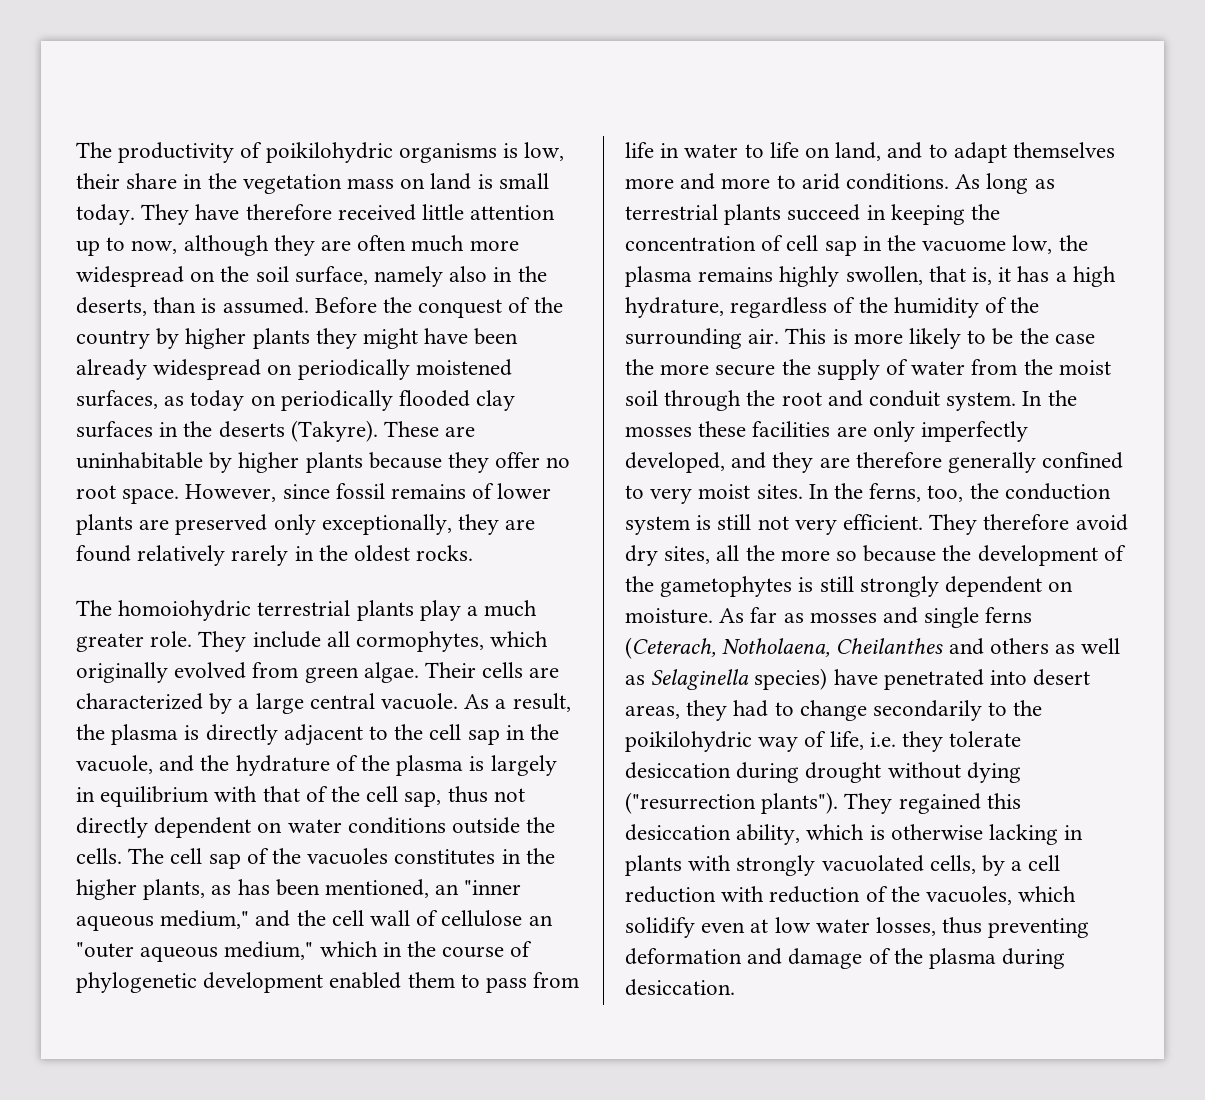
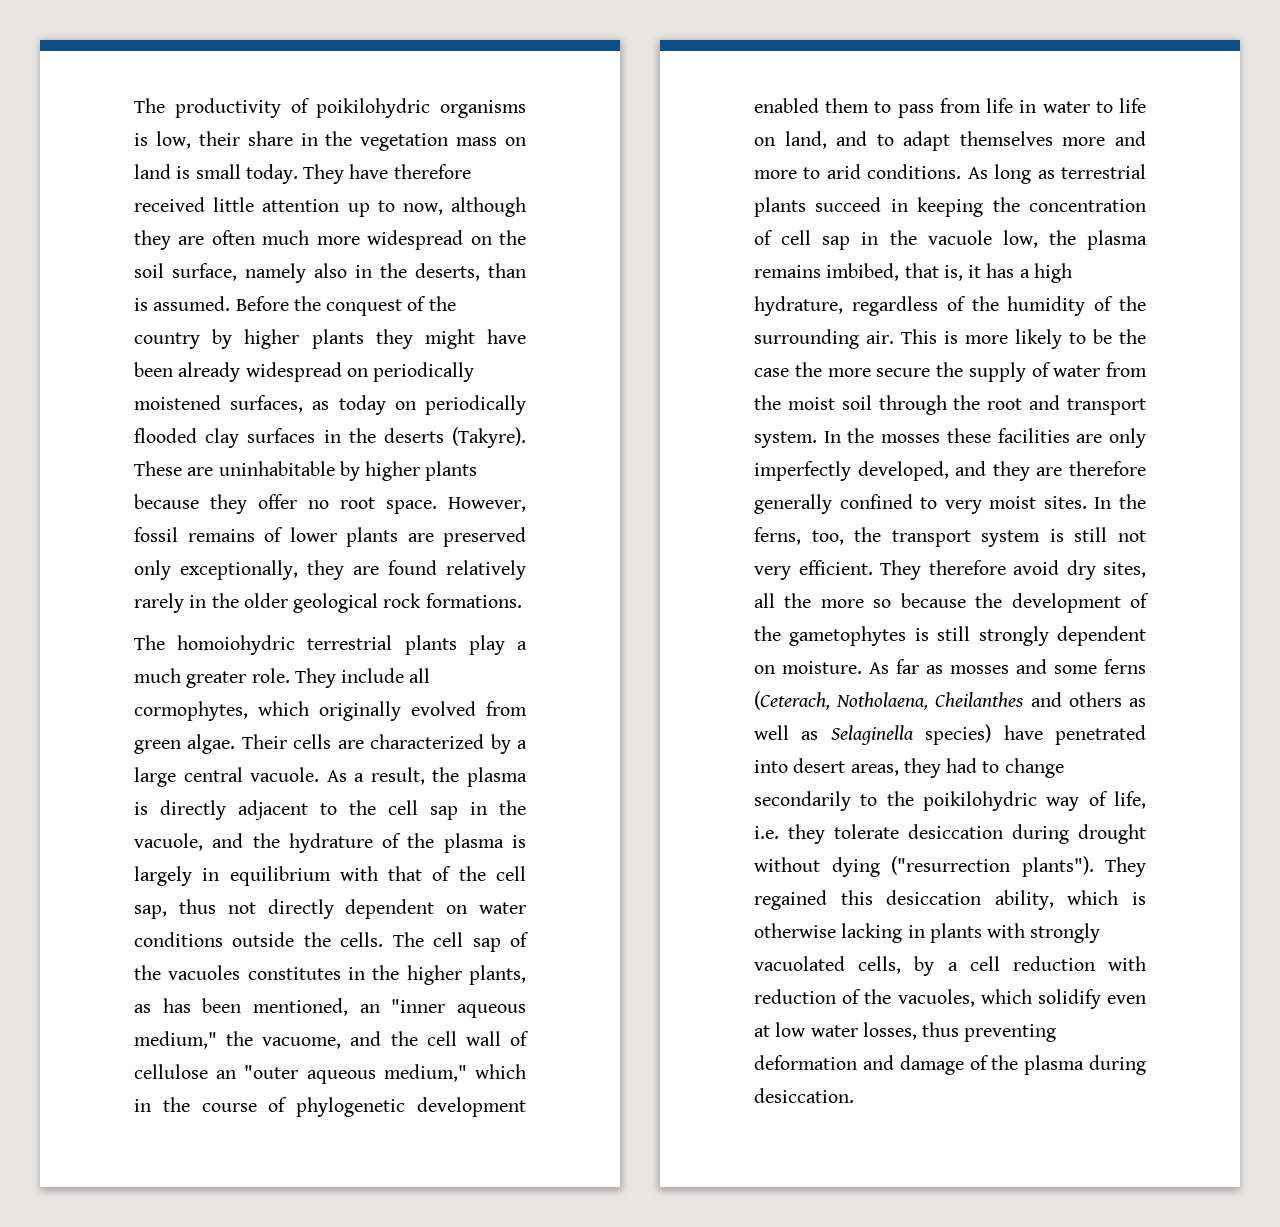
[282,484,330,499] since -> (526, 504) none
[354,545,474,562] oldest rocks. -> [243,593,522,613] older geological rock formations.
(250, 919) none -> [226,1031,342,1049] the vacuome,
[922,240,1007,252] vacuome -> [927,230,992,245] vacuole
[779,266,923,287] highly swollen, -> [826,263,900,281] imbibed,
[869,390,941,407] conduit -> [1067,398,1146,415] transport
[1004,483,1111,500] conduction -> [891,530,971,547] transport
[924,607,980,628] single -> [1054,665,1097,674] some

